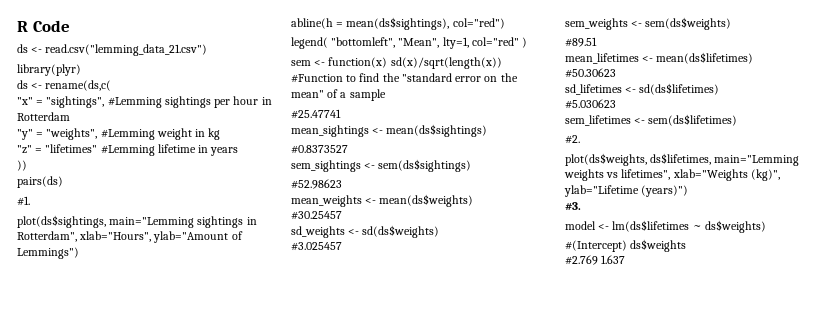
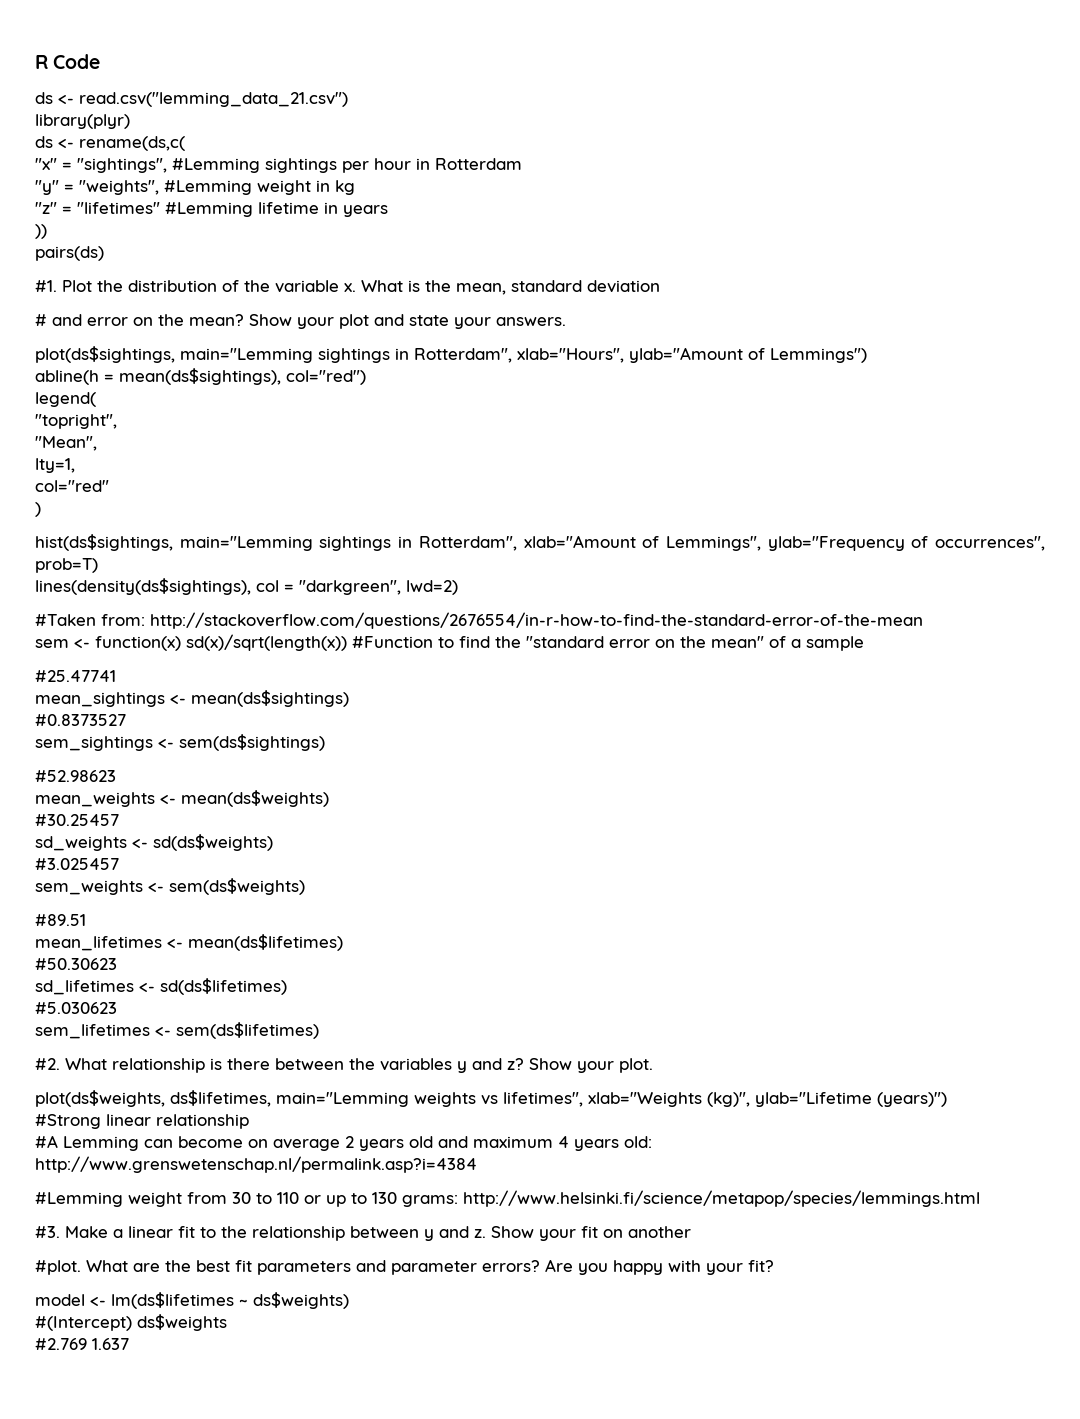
(30, 201) none -> [62,280,660,295] [35,314,566,329] Plot the distribution of the variable x. What is the mean, standard deviation // # and error on the mean? Show your plot and state your answers.
[331,37,396,48] "bottomleft", -> [35,414,117,429] // "topright", //
(440, 43) none -> (97, 443) //
(469, 43) none -> (75, 465) //
(519, 41) none -> (109, 486) //
(528, 42) none -> [35,534,1046,551] [35,558,98,573] [35,578,458,595] [35,612,923,629] // hist(ds$sightings, main="Lemming sightings in Rotterdam", xlab="Amount of Lemmings", ylab="Frequency of occurrences", prob=T) // lines(density(ds$sightings), col = "darkgreen", lwd=2) // #Taken from: http://stackoverflow.com/questions/2676554/in-r-how-to-find-the-standard-error-of-the-mean
(580, 139) none -> [65,1058,653,1073] What relationship is there between the variables y and z? Show your plot.
[565,202,581,210] #3. -> [35,1114,249,1129] [35,1135,652,1151] [35,1156,477,1173] [35,1190,980,1207] [35,1226,691,1241] [35,1259,774,1275] #Strong linear relationship // #A Lemming can become on average 2 years old and maximum 4 years old: http://www.grenswetenschap.nl/permalink.asp?i=4384 // #Lemming weight from 30 to 110 or up to 130 grams: http://www.helsinki.fi/science/metapop/species/lemmings.html // #3. Make a linear fit to the relationship between y and z. Show your fit on another // #plot. What are the best fit parameters and parameter errors? Are you happy with your fit?

